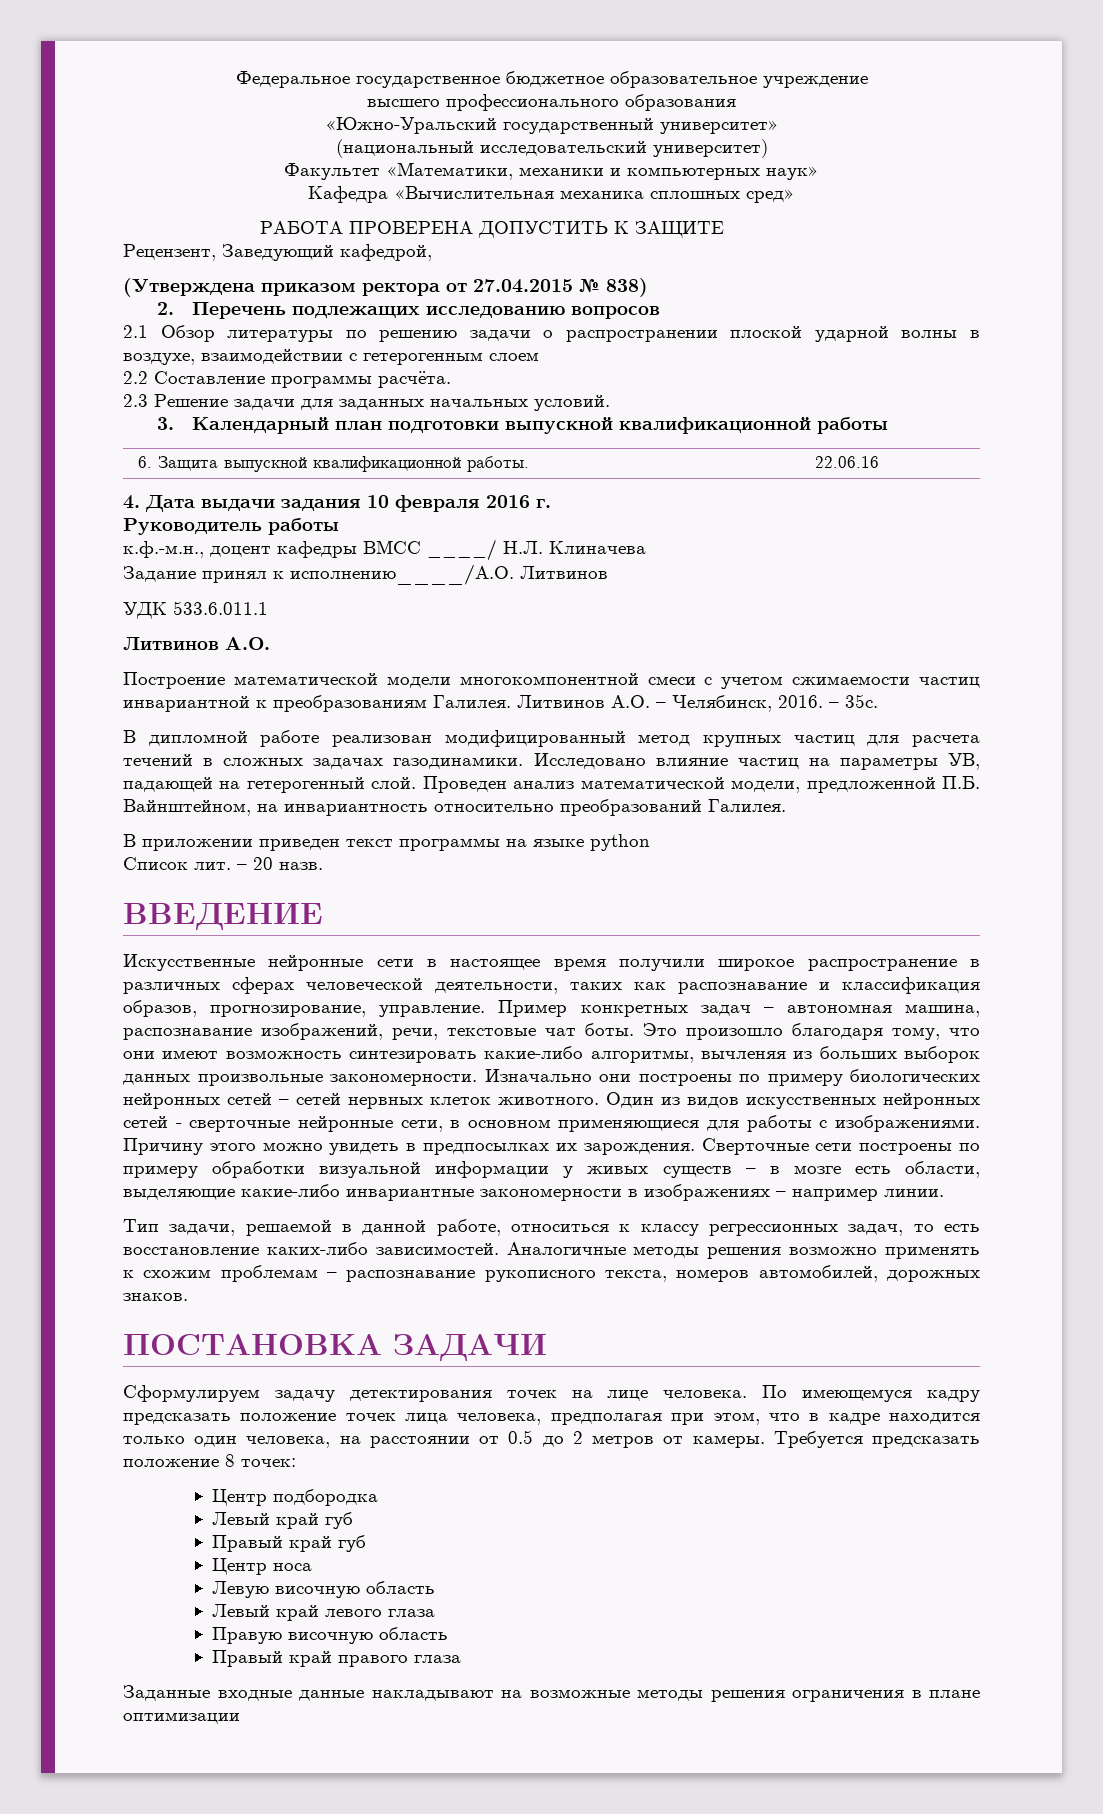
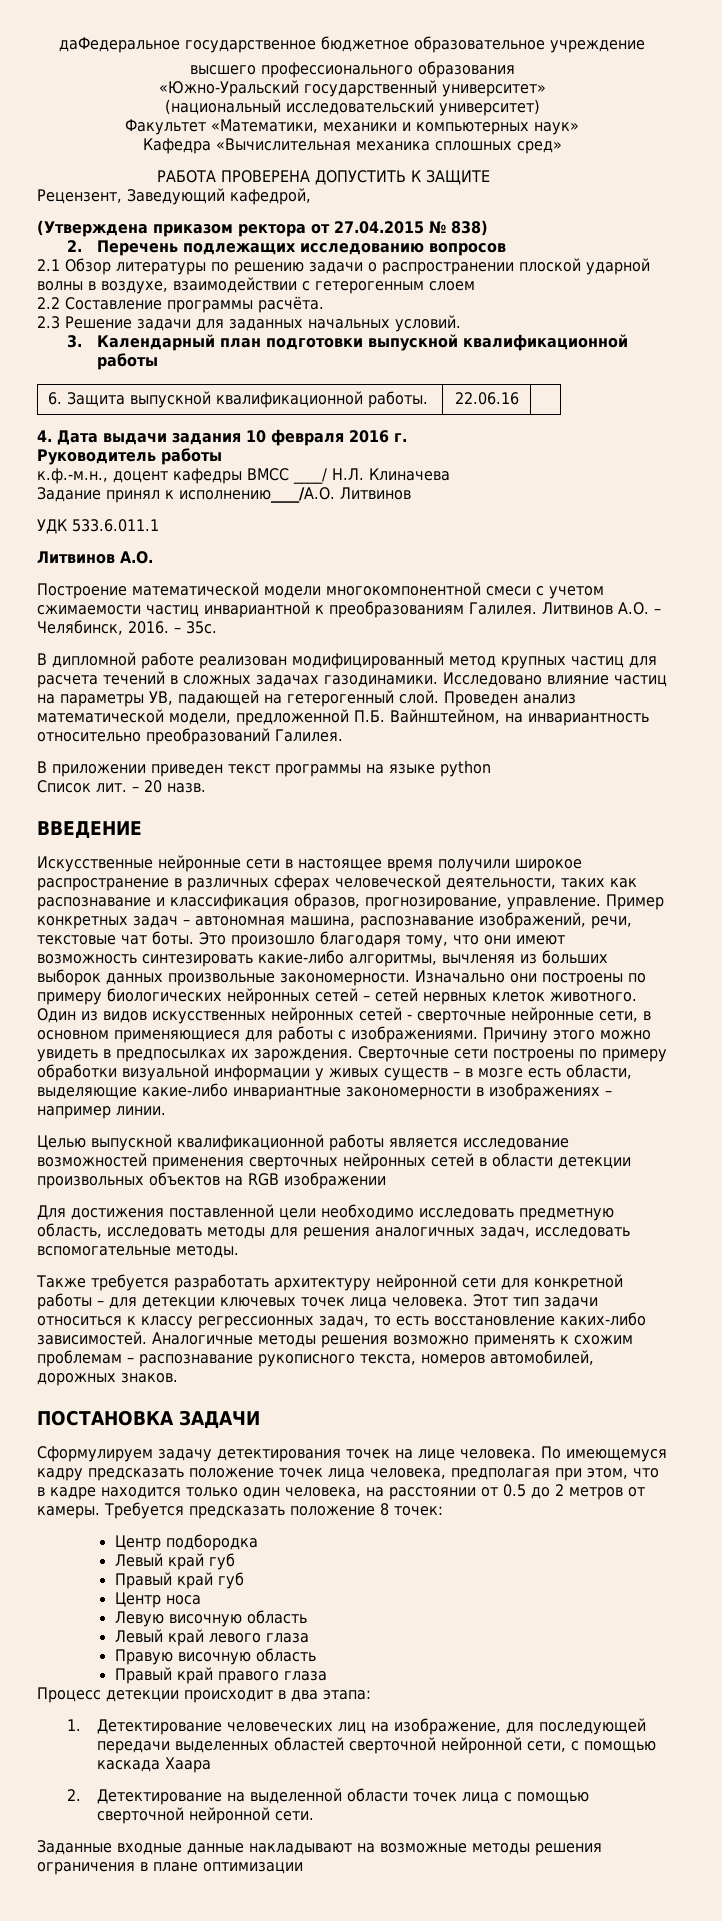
[235,71,350,88] Федеральное -> [59,37,180,53] даФедеральное
[123,1219,501,1236] Тип задачи, решаемой в данной работе, -> [37,1134,569,1151] [37,1153,631,1170] [37,1172,386,1189] [37,1204,614,1221] [37,1223,630,1240] [37,1246,239,1258] [36,1274,623,1291] [37,1293,598,1310] Целью выпускной квалификационной работы является исследование возможностей применения сверточных нейронных сетей в области детекции произвольных объектов на RGB изображении // Для достижения поставленной цели необходимо исследовать предметную область, исследовать методы для решения аналогичных задач, исследовать вспомогательные методы. // Также требуется разработать архитектуру нейронной сети для конкретной работы – для детекции ключевых точек лица человека. Этот тип задачи
(462, 1659) none -> [37,1687,371,1703] [67,1718,647,1735] [97,1737,657,1754] [97,1757,212,1773] [67,1788,590,1805] [97,1807,315,1824] // Процесс детекции происходит в два этапа: // 1. Детектирование человеческих лиц на изображение, для последующей передачи выделенных областей сверточной нейронной сети, с помощью каскада Хаара // 2. Детектирование на выделенной области точек лица с помощью сверточной нейронной сети.

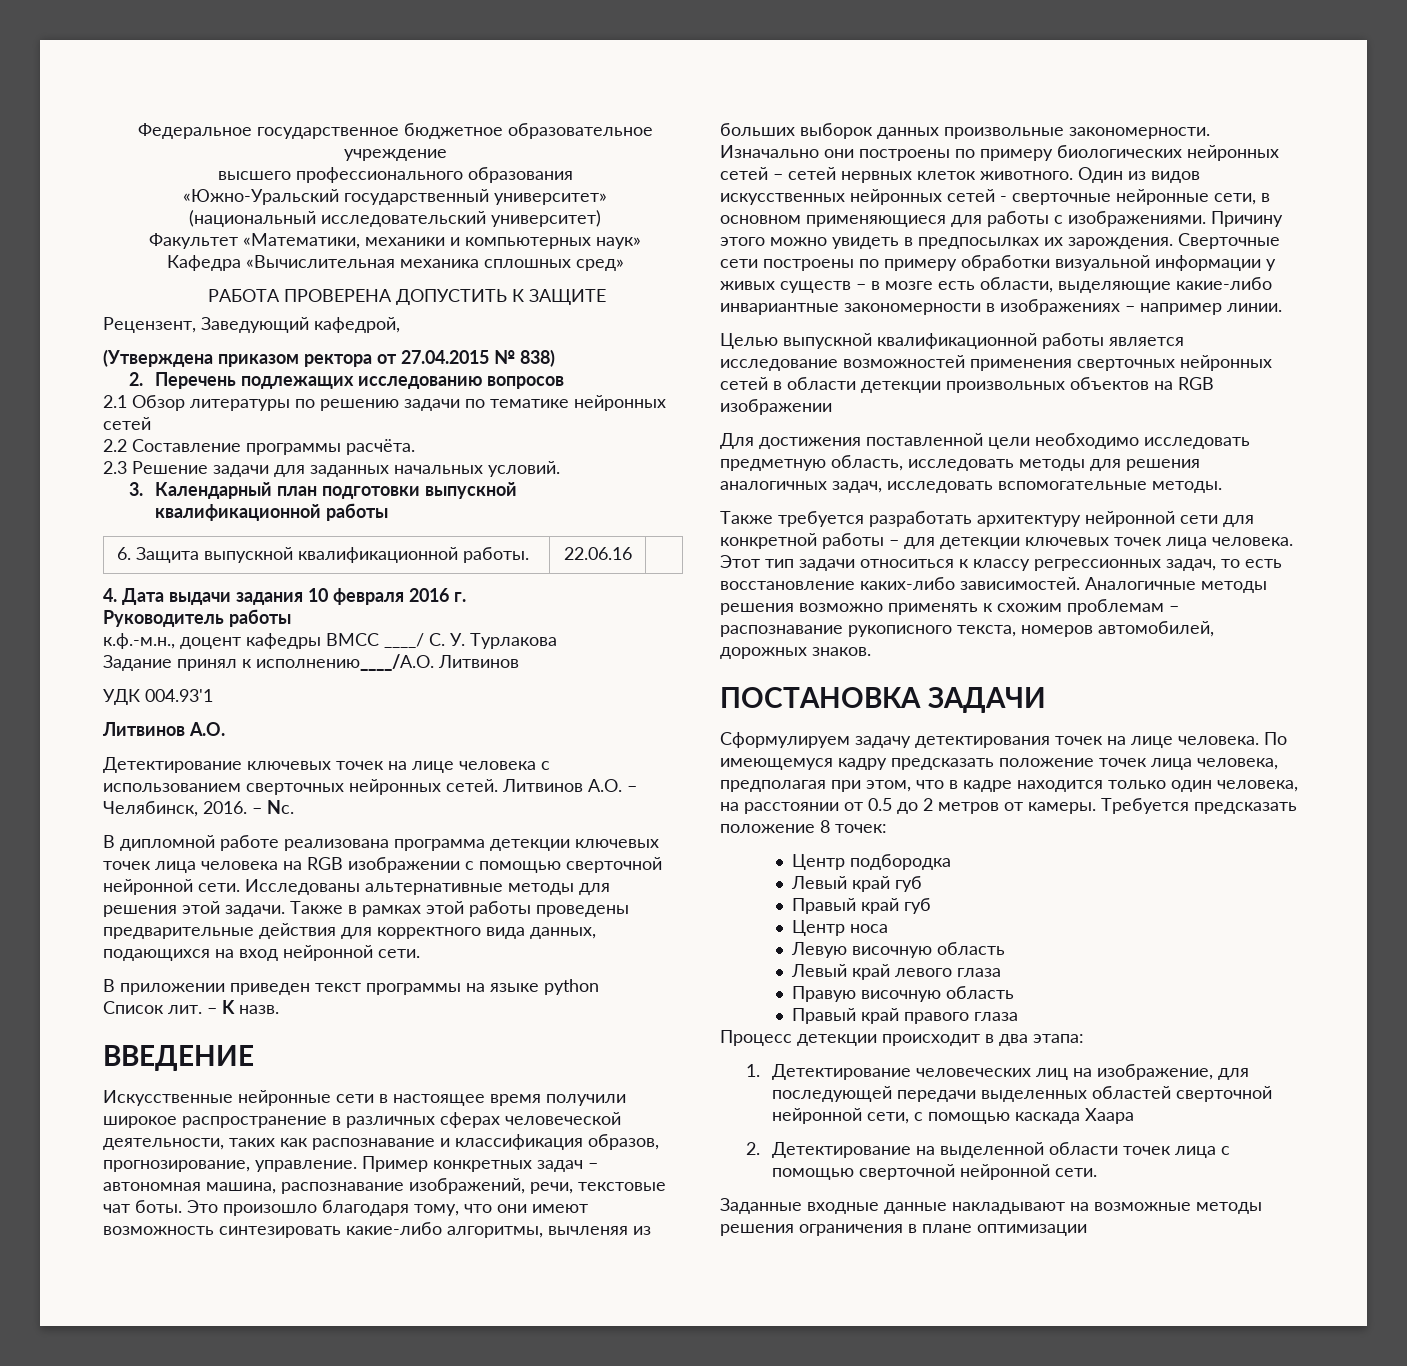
[59,37,180,53] даФедеральное -> [137,123,252,139] Федеральное
[368,258,650,275] [37,277,475,294] о распространении плоской ударной волны в воздухе, взаимодействии с гетерогенным слоем -> [465,395,666,411] [103,417,151,430] по тематике нейронных сетей
[332,468,450,481] Н.Л. Клиначева -> [429,633,557,649] С. У. Турлакова
[72,519,159,532] 533.6.011.1 -> [145,689,213,702] 004.93'1
[37,582,604,599] [37,601,537,618] Построение математической модели многокомпонентной смеси с учетом сжимаемости частиц инвариантной к преобразованиям Галилея. -> [103,757,550,773] [103,779,498,795] Детектирование ключевых точек на лице человека с использованием сверточных нейронных сетей.
[186,621,217,634] 35с. -> [267,800,294,814] Nс.
[199,652,657,669] [37,671,667,688] [37,690,576,707] [37,709,649,726] [37,728,343,745] реализован модифицированный метод крупных частиц для расчета течений в сложных задачах газодинамики. Исследовано влияние частиц на параметры УВ, падающей на гетерогенный слой. Проведен анализ математической модели, предложенной П.Б. Вайнштейном, на инвариантность относительно преобразований Галилея. -> [284,839,659,851] [103,857,662,873] [103,879,610,895] [103,901,629,917] [103,923,596,939] [103,945,420,961] реализована программа детекции ключевых точек лица человека на RGB изображении с помощью сверточной нейронной сети. Исследованы альтернативные методы для решения этой задачи. Также в рамках этой работы проведены предварительные действия для корректного вида данных, подающихся на вход нейронной сети.
[144,780,162,793] 20 -> [222,1000,235,1014] K

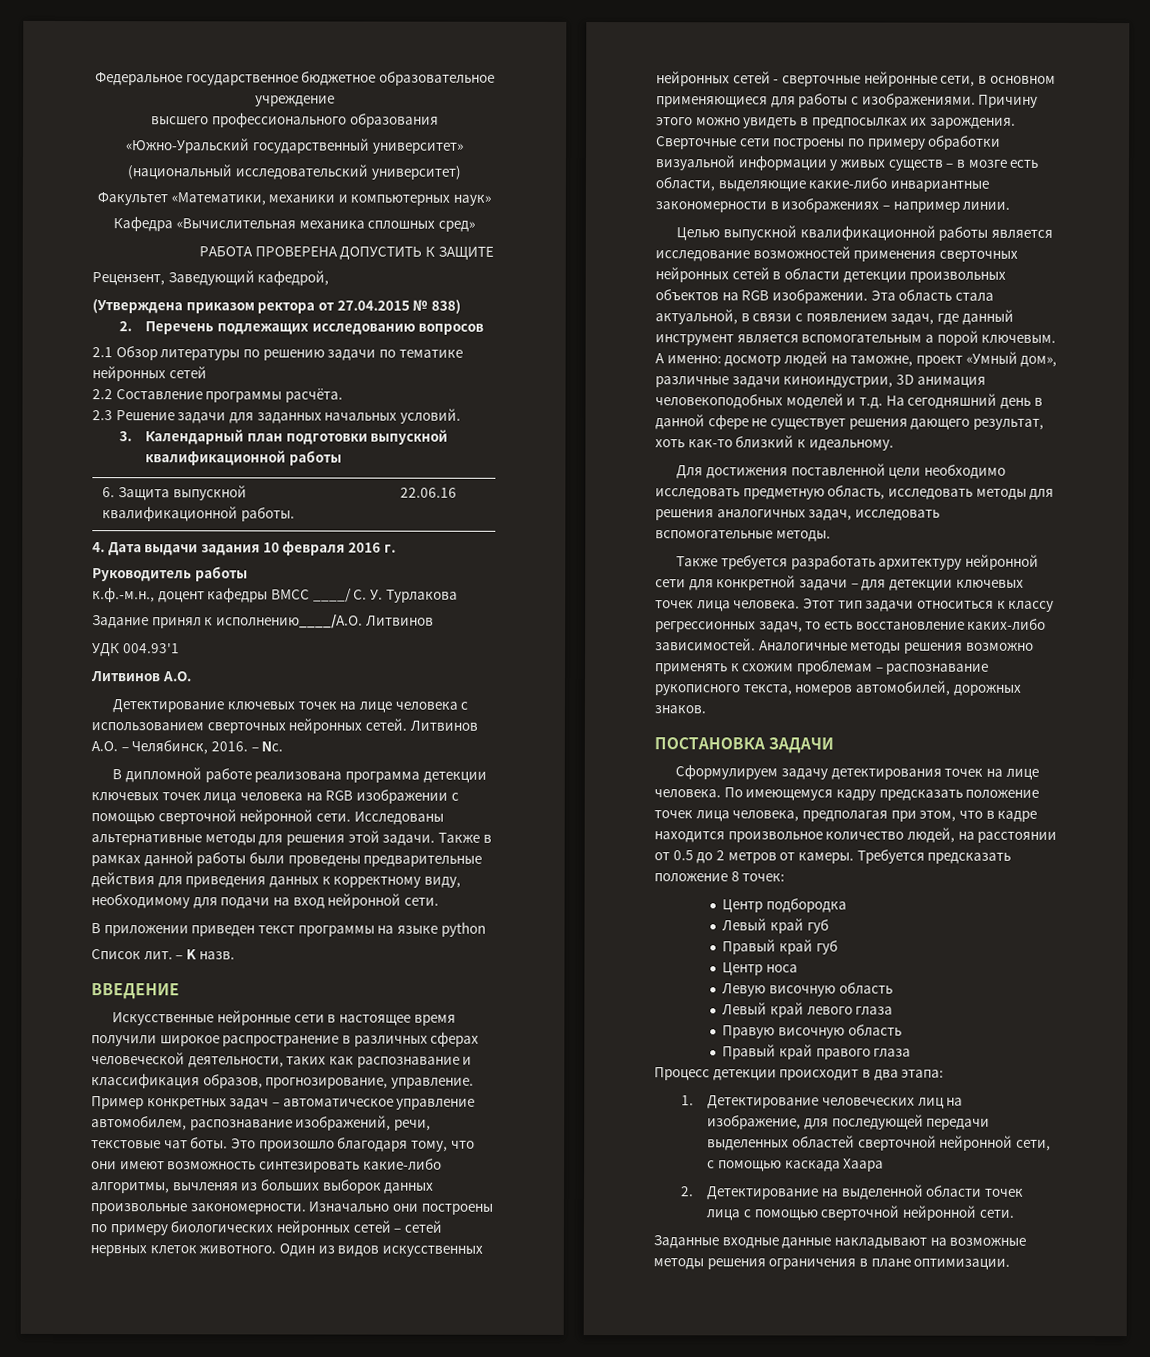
[426,901,531,917] этой работы -> [143,851,285,867] данной работы были
[377,927,596,939] [103,949,210,961] корректного вида данных, подающихся -> [185,876,461,888] [91,894,271,909] приведения данных к корректному виду, необходимому для подачи
[103,1182,276,1194] автономная машина, -> [282,1098,476,1110] [91,1116,187,1131] автоматическое управление автомобилем,
[720,399,832,415] изображении -> [771,289,994,304] [655,309,1014,325] [655,330,1057,346] [655,351,1058,367] [655,374,986,388] [655,393,1043,409] [655,414,1044,430] [655,435,894,451] изображении. Эта область стала актуальной, в связи с появлением задач, где данный инструмент является вспомогательным а порой ключевым. А именно: досмотр людей на таможне, проект «Умный дом», различные задачи киноиндустрии, 3D анимация человекоподобных моделей и т.д. На сегодняшний день в данной сфере не существует решения дающего результат, хоть как-то близкий к идеальному.
[822,533,884,549] работы -> [798,579,848,591] задачи
[1108,780,1298,792] только один человека, -> [727,827,955,843] произвольное количество людей,
[977,1224,1087,1236] оптимизации -> [913,1258,1011,1270] оптимизации.

